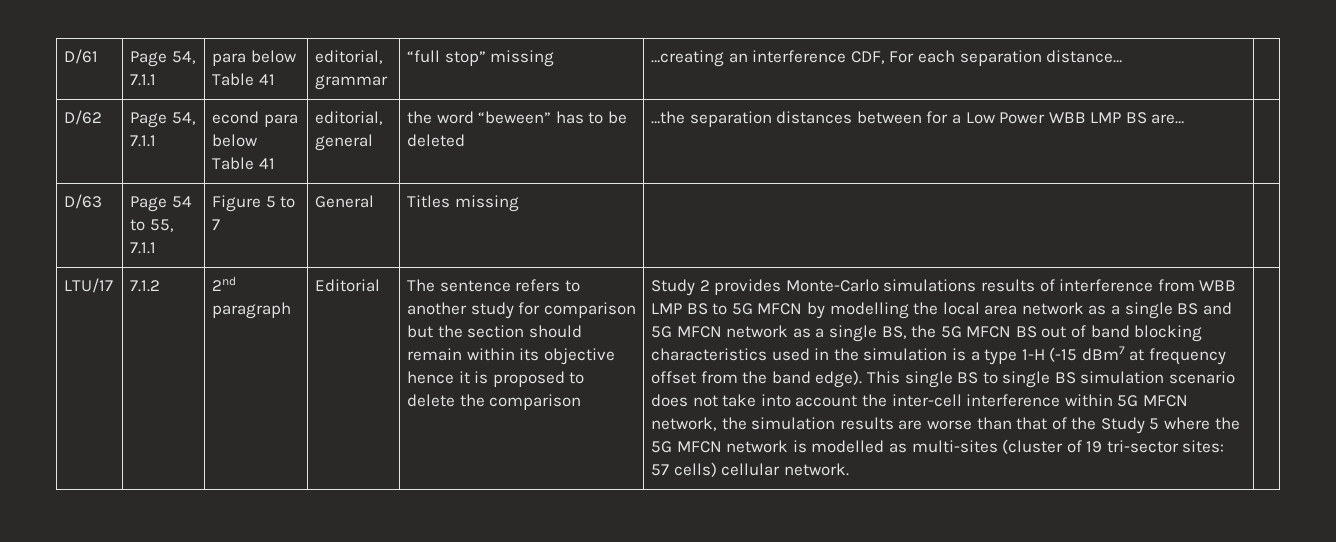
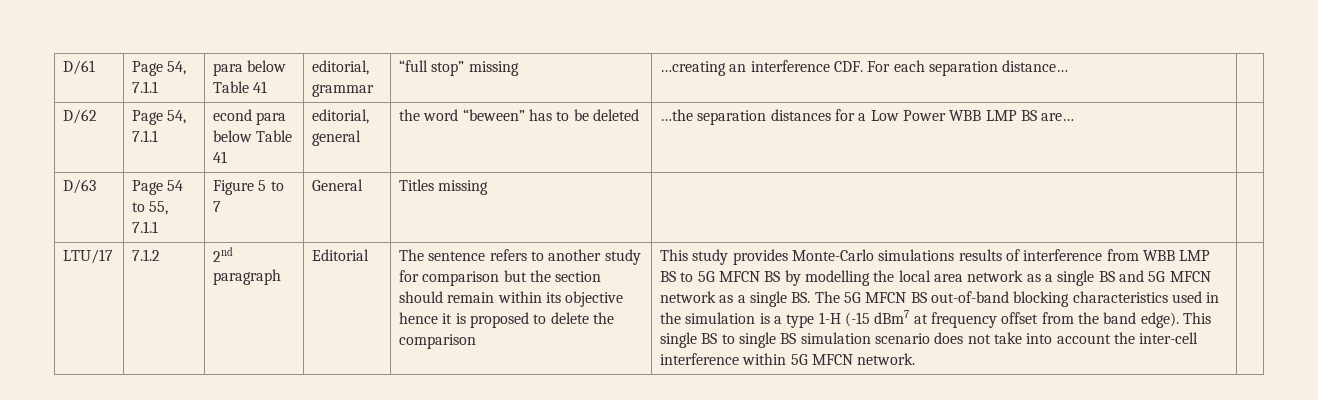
[850,51,885,64] CDF, -> [834,61,864,72] CDF.
[856,111,922,124] between -> (831, 115) none
[651,279,710,296] Study 2 -> [660,249,729,265] This study
(803, 309) none -> [764,271,781,282] BS
[881,325,1130,339] BS, the 5G MFCN BS out of band -> [791,291,1009,303] BS. The 5G MFCN BS out-of-band
[651,417,1240,434] [651,439,1225,454] [651,462,781,477] network, the simulation results are worse than that of the Study 5 where the 5G MFCN network is modelled as multi-sites (cluster of 19 tri-sector sites: 57 cells) cellular -> (854, 359) none

